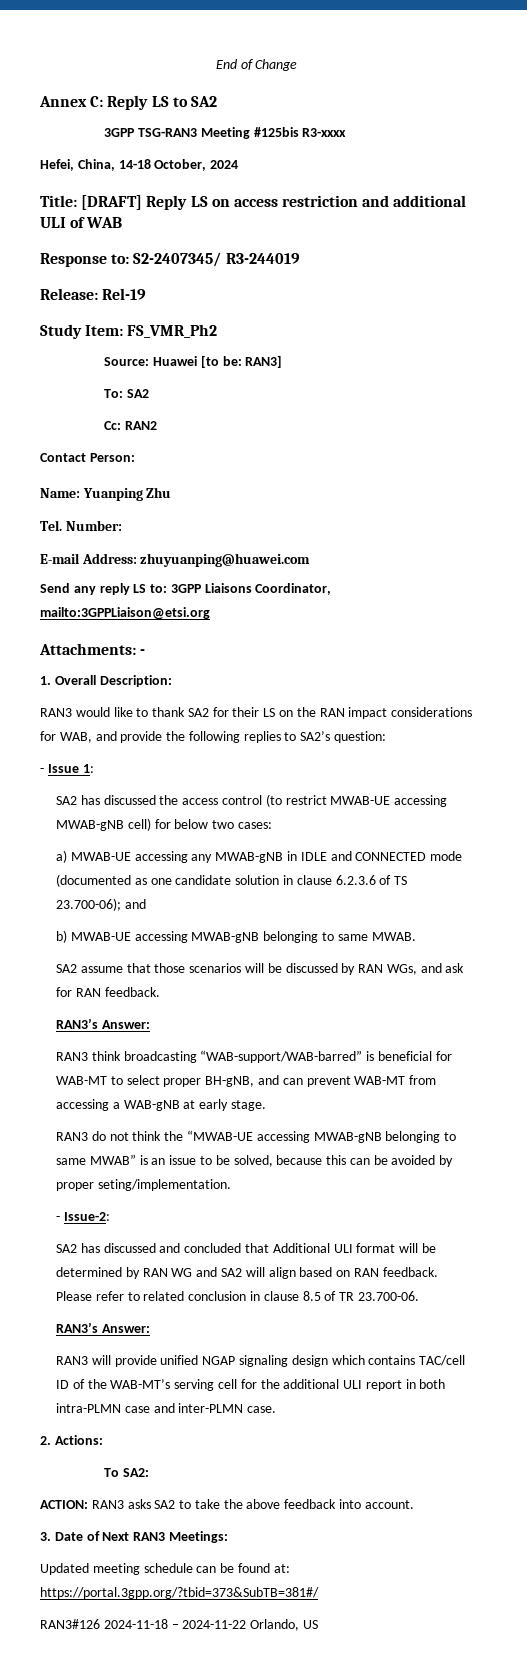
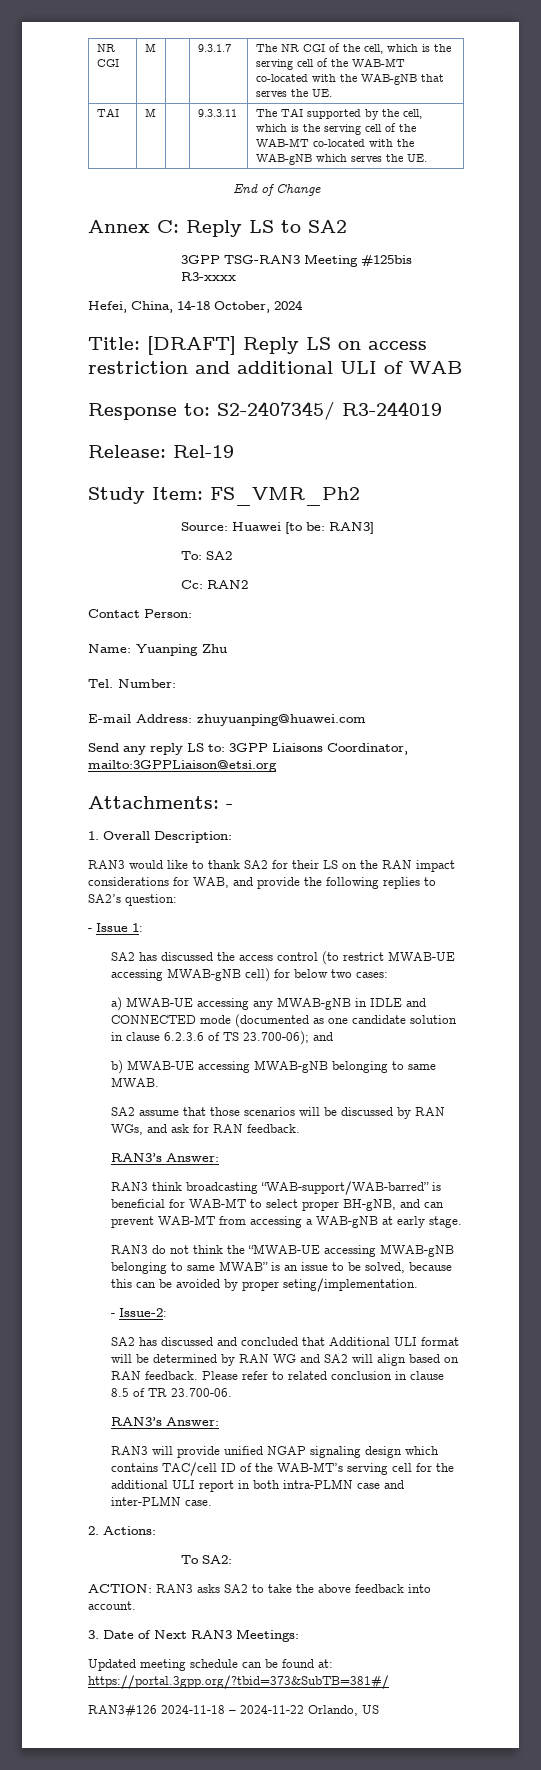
(215, 64) none -> [96,44,115,52] [96,59,119,67] [144,43,156,52] [197,44,231,52] [255,43,451,54] [255,58,405,70] [255,73,444,85] [255,89,332,97] [96,108,119,117] [144,108,156,117] [197,109,237,117] [255,108,422,120] [255,123,416,135] [255,138,414,147] [255,153,427,165] NR CGI | M | | 9.3.1.7 | The NR CGI of the cell, which is the serving cell of the WAB-MT co-located with the WAB-gNB that serves the UE. // TAI | M | | 9.3.3.11 | The TAI supported by the cell, which is the serving cell of the WAB-MT co-located with the WAB-gNB which serves the UE. //

